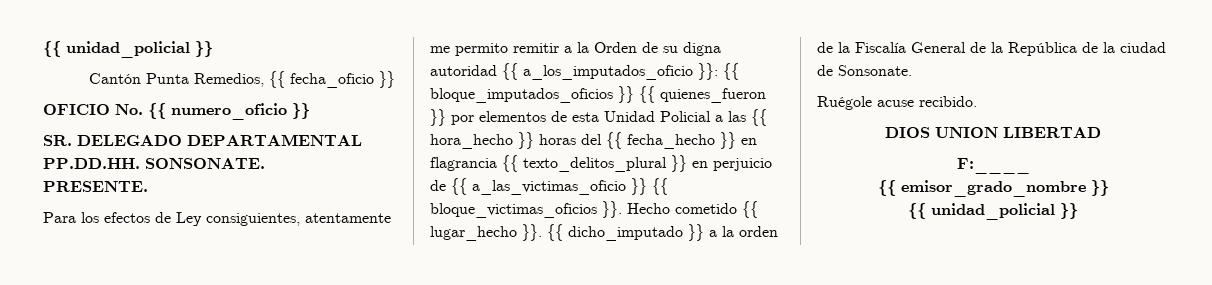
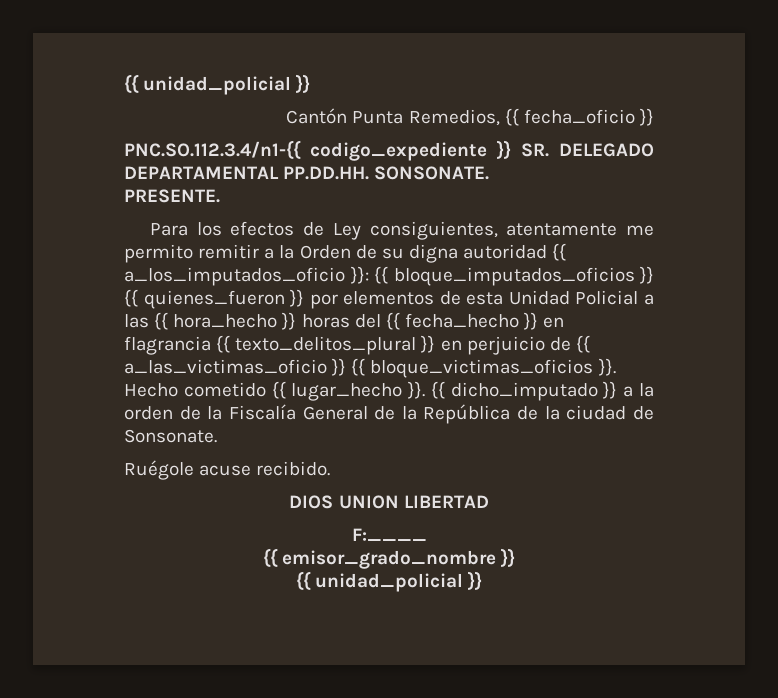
[43,103,310,120] OFICIO No. {{ numero_oficio }} // -> [124,140,511,161] PNC.SO.112.3.4/n1-{{ codigo_expediente }}

